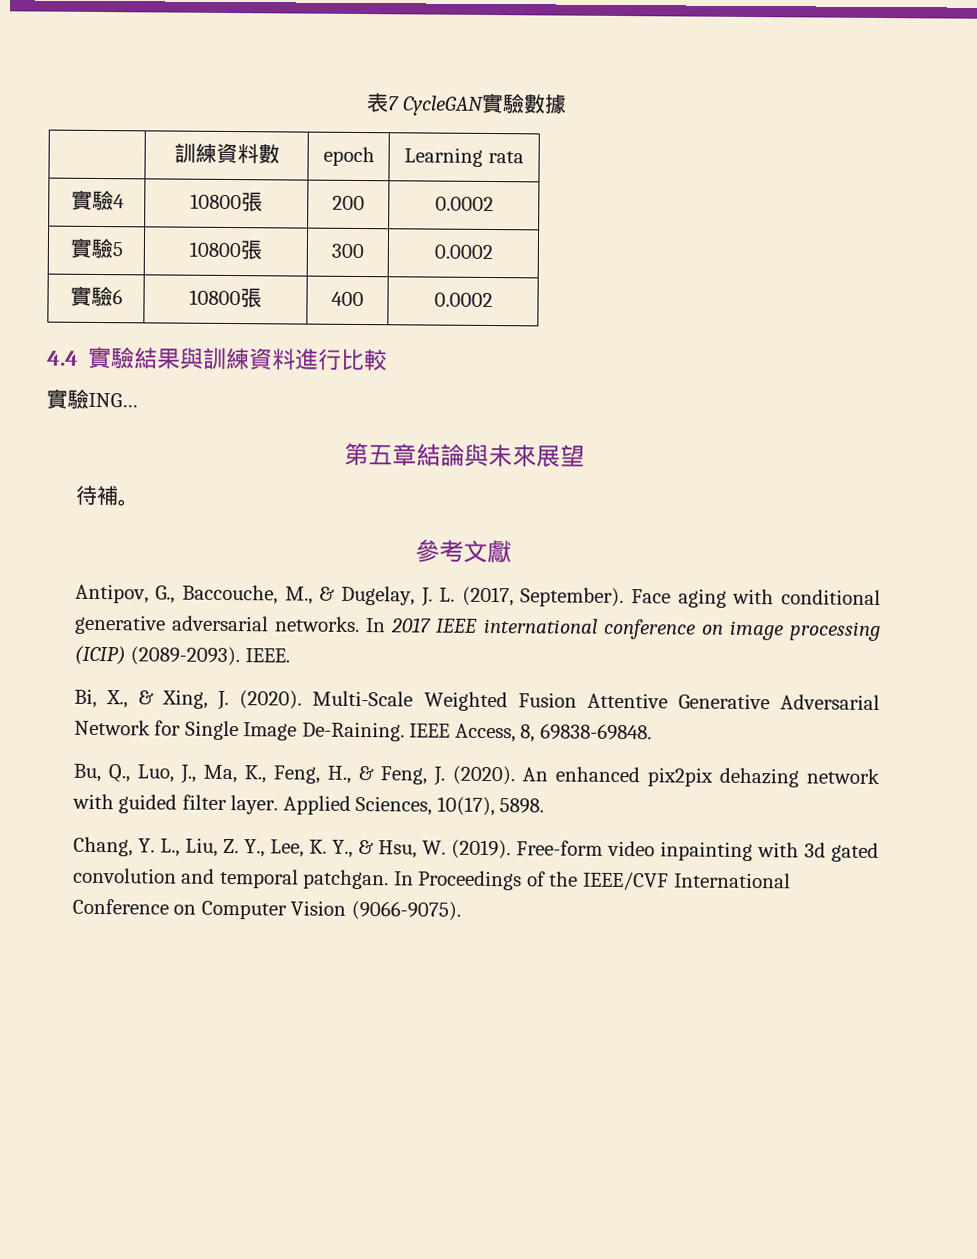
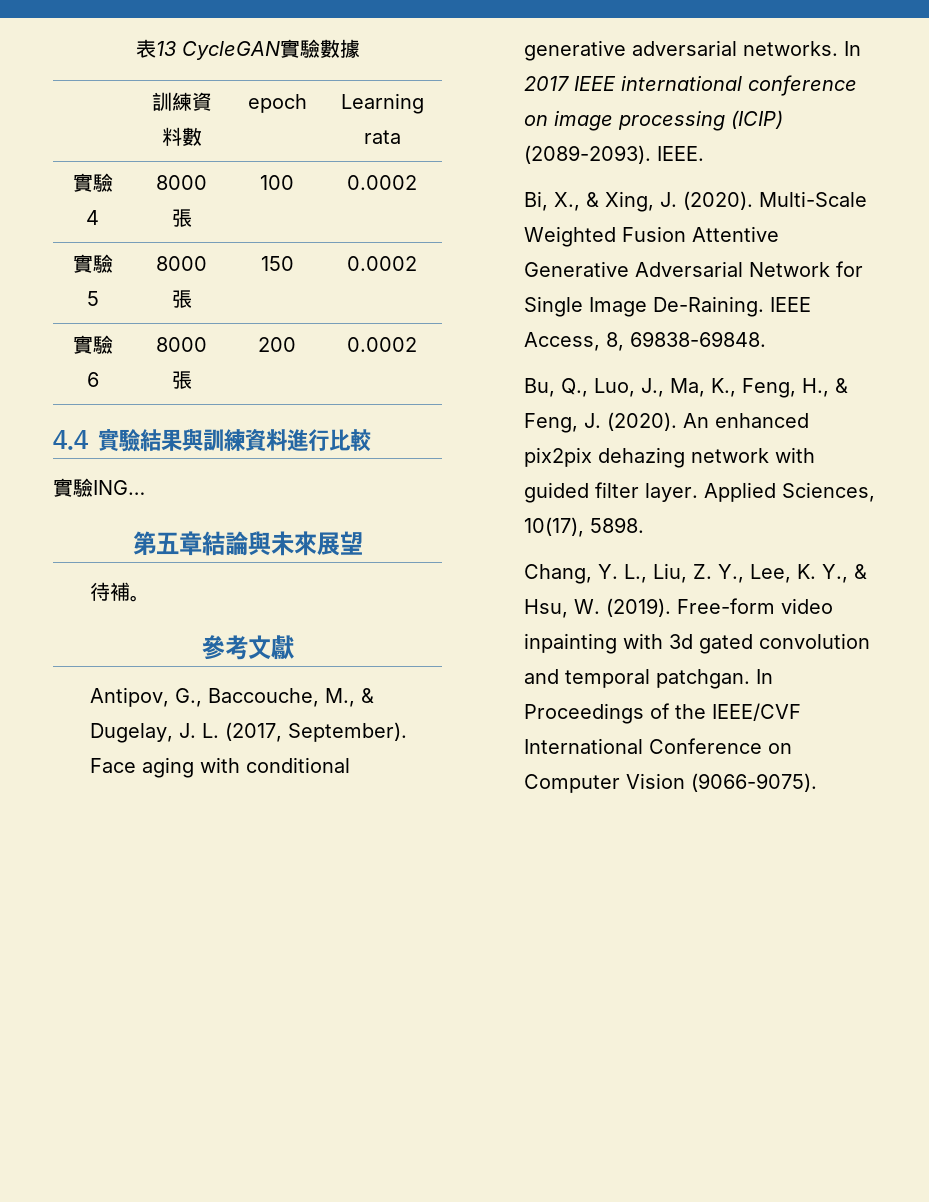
[387,96,401,111] 7 -> [155,41,176,56] 13
[190,192,263,212] [332,195,365,211] 10800張 | 200 -> [156,175,207,190] [171,209,192,227] [260,175,294,190] 8000張 | 100
[189,240,262,260] [331,243,364,259] 10800張 | 300 -> [156,256,207,271] [171,290,192,308] [260,256,294,271] 8000張 | 150
[189,288,262,308] [331,291,364,307] 10800張 | 400 -> [156,337,207,352] [171,371,192,389] [258,337,296,352] 8000張 | 200

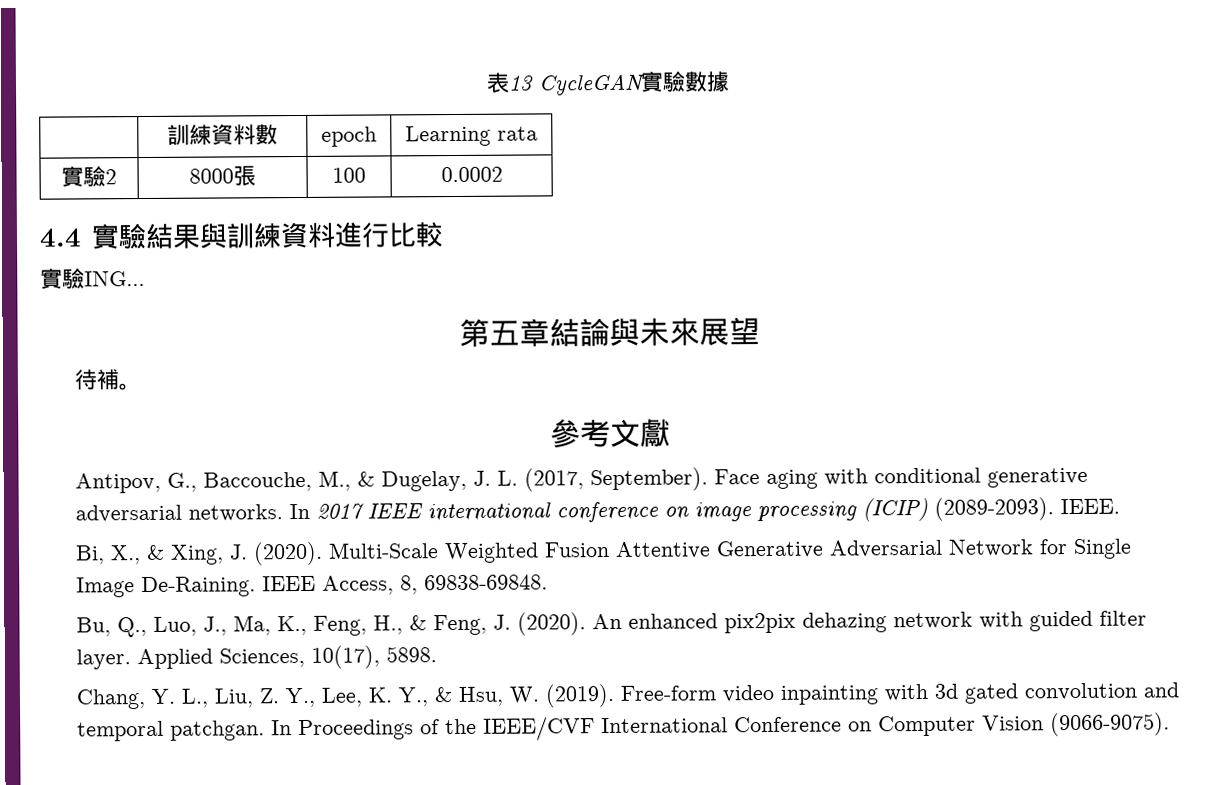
[86,210,99,225] 4 -> [105,169,117,185] 2
[72,254,113,273] [86,291,99,306] [156,256,207,271] [171,290,192,308] [260,256,294,271] [347,256,417,271] [72,335,113,354] [86,372,99,387] [156,337,207,352] [171,371,192,389] [258,337,296,352] [347,337,417,352] // 實驗5 | 8000張 | 150 | 0.0002 // 實驗6 | 8000張 | 200 | 0.0002 -> (503, 174) none

